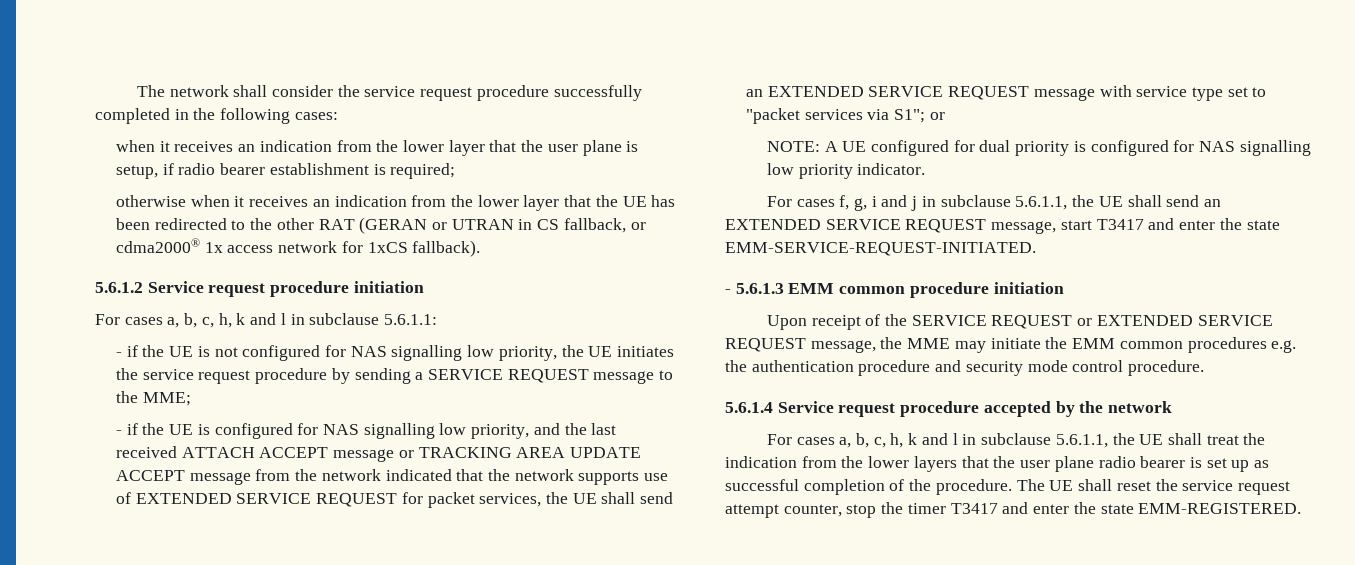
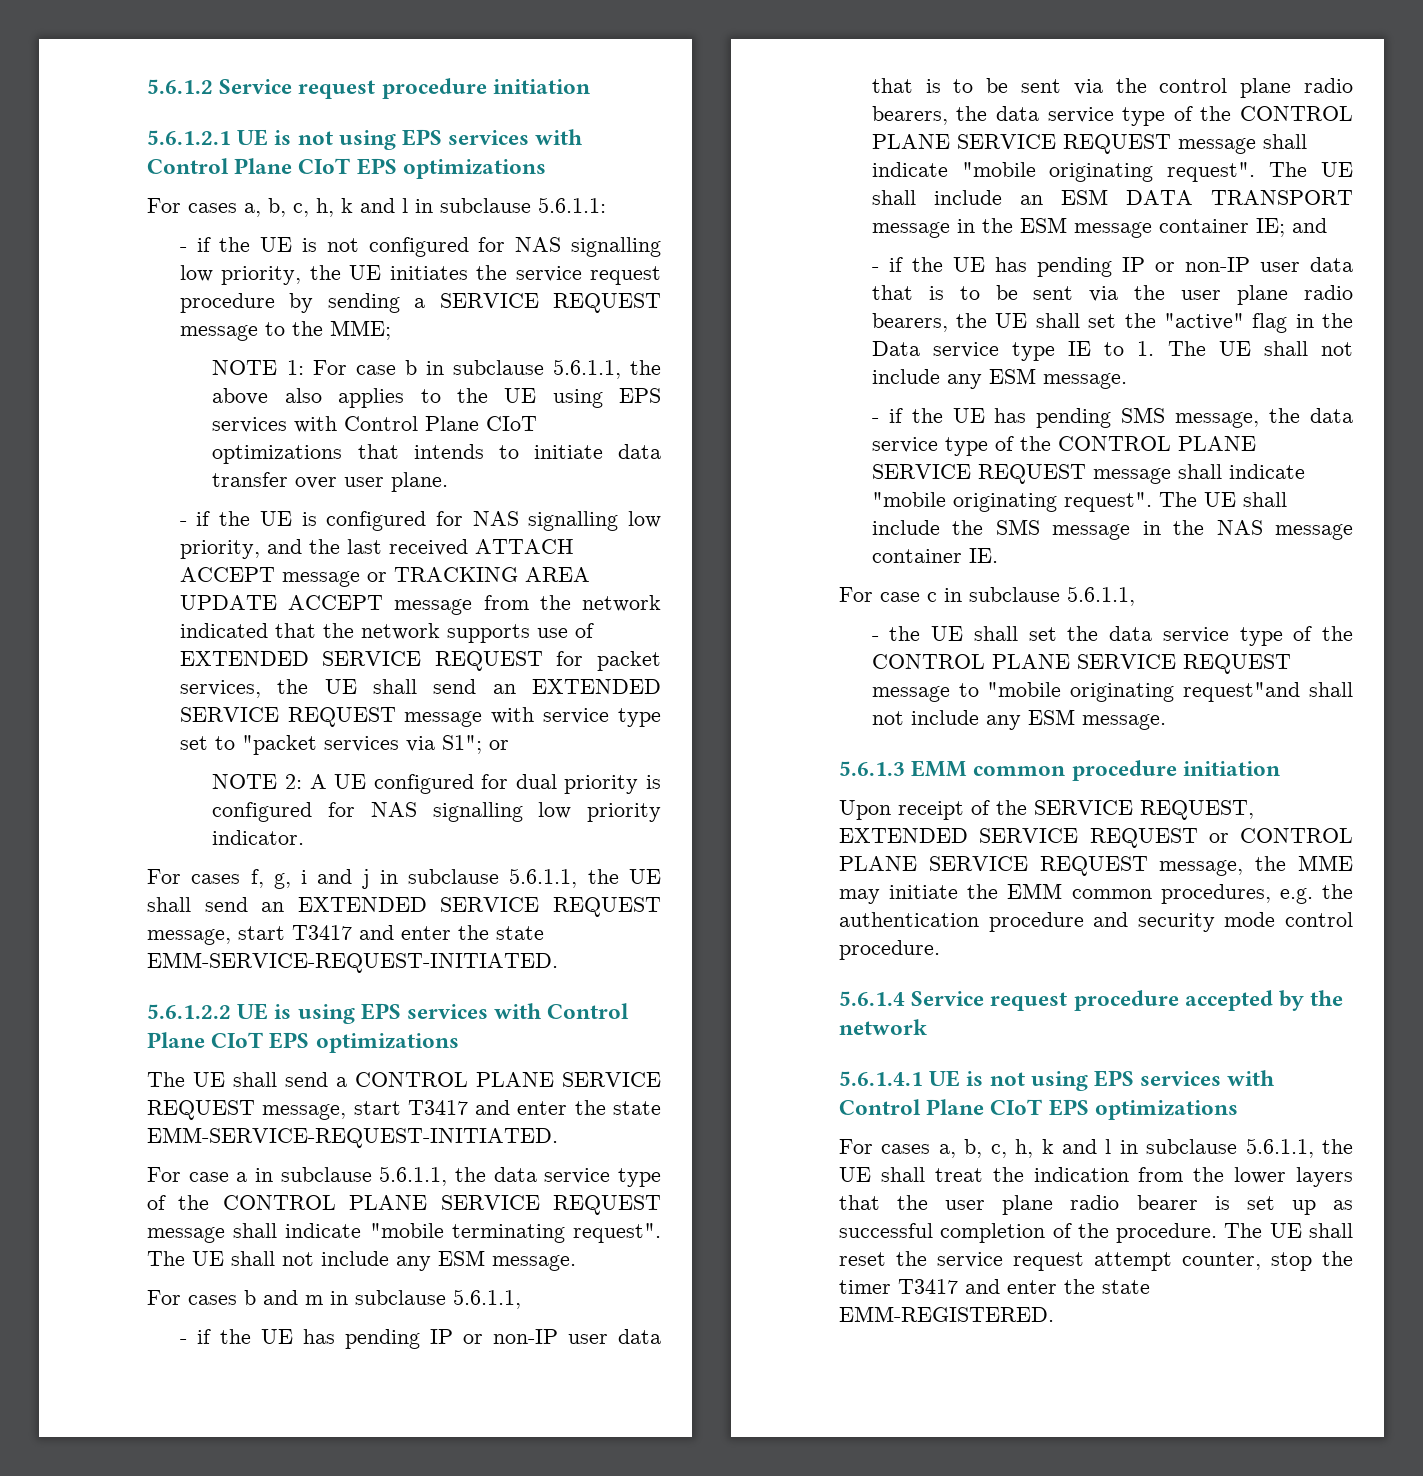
[136,85,642,101] [95,108,338,124] [115,140,639,156] [115,163,456,179] [115,195,676,211] [115,217,646,234] [115,238,481,257] The network shall consider the service request procedure successfully completed in the following cases: // when it receives an indication from the lower layer that the user plane is setup, if radio bearer establishment is required; // otherwise when it receives an indication from the lower layer that the UE has been redirected to the other RAT (GERAN or UTRAN in CS fallback, or cdma2000® 1x access network for 1xCS fallback). // -> (147, 86) none
(424, 287) none -> [147,129,584,150] [147,158,546,179] // 5.6.1.2.1 UE is not using EPS services with Control Plane CIoT EPS optimizations
(191, 399) none -> [212,359,661,379] [212,388,661,408] [212,416,538,433] [212,444,661,464] [212,472,449,492] // NOTE 1: For case b in subclause 5.6.1.1, the above also applies to the UE using EPS services with Control Plane CIoT optimizations that intends to initiate data transfer over user plane.
[766,141,820,152] NOTE: -> [212,774,303,789] NOTE 2:
[725,289,731,294] - -> [147,1003,630,1024] [147,1032,459,1053] [147,1072,661,1087] [147,1100,661,1120] [147,1127,558,1148] [147,1166,661,1187] [147,1195,661,1215] [147,1223,661,1243] [147,1250,576,1271] [147,1289,521,1309] [179,1329,662,1349] [871,78,1353,98] [871,106,1353,126] [871,134,1307,154] [871,162,1353,182] [871,189,1353,205] [871,217,1327,238] [871,257,1353,277] [871,285,1353,305] [871,313,1353,333] [871,341,1353,361] [871,368,1127,389] [871,407,1353,428] [871,436,1256,456] [871,464,1305,484] [871,492,1287,512] [871,519,1353,540] [871,548,998,563] [839,586,1135,606] [871,626,1353,646] [871,654,1291,674] [871,682,1353,702] [871,709,1166,730] 5.6.1.2.2 UE is using EPS services with Control Plane CIoT EPS optimizations // The UE shall send a CONTROL PLANE SERVICE REQUEST message, start T3417 and enter the state EMM-SERVICE-REQUEST-INITIATED. // For case a in subclause 5.6.1.1, the data service type of the CONTROL PLANE SERVICE REQUEST message shall indicate "mobile terminating request". The UE shall not include any ESM message. // For cases b and m in subclause 5.6.1.1, // - if the UE has pending IP or non-IP user data that is to be sent via the control plane radio bearers, the data service type of the CONTROL PLANE SERVICE REQUEST message shall indicate "mobile originating request". The UE shall include an ESM DATA TRANSPORT message in the ESM message container IE; and // - if the UE has pending IP or non-IP user data that is to be sent via the user plane radio bearers, the UE shall set the "active" flag in the Data service type IE to 1. The UE shall not include any ESM message. // - if the UE has pending SMS message, the data service type of the CONTROL PLANE SERVICE REQUEST message shall indicate "mobile originating request". The UE shall include the SMS message in the NAS message container IE. // For case c in subclause 5.6.1.1, // - the UE shall set the data service type of the CONTROL PLANE SERVICE REQUEST message to "mobile originating request"and shall not include any ESM message. //
[991,315,1193,329] REQUEST or EXTENDED -> [1140,800,1254,820] [839,828,1353,848] [839,856,917,871] REQUEST, EXTENDED SERVICE REQUEST or CONTROL PLANE
[1187,337,1267,353] procedures -> [1160,884,1271,904] procedures,
(1173, 407) none -> [839,1070,1276,1091] [839,1099,1238,1120] // 5.6.1.4.1 UE is not using EPS services with Control Plane CIoT EPS optimizations

